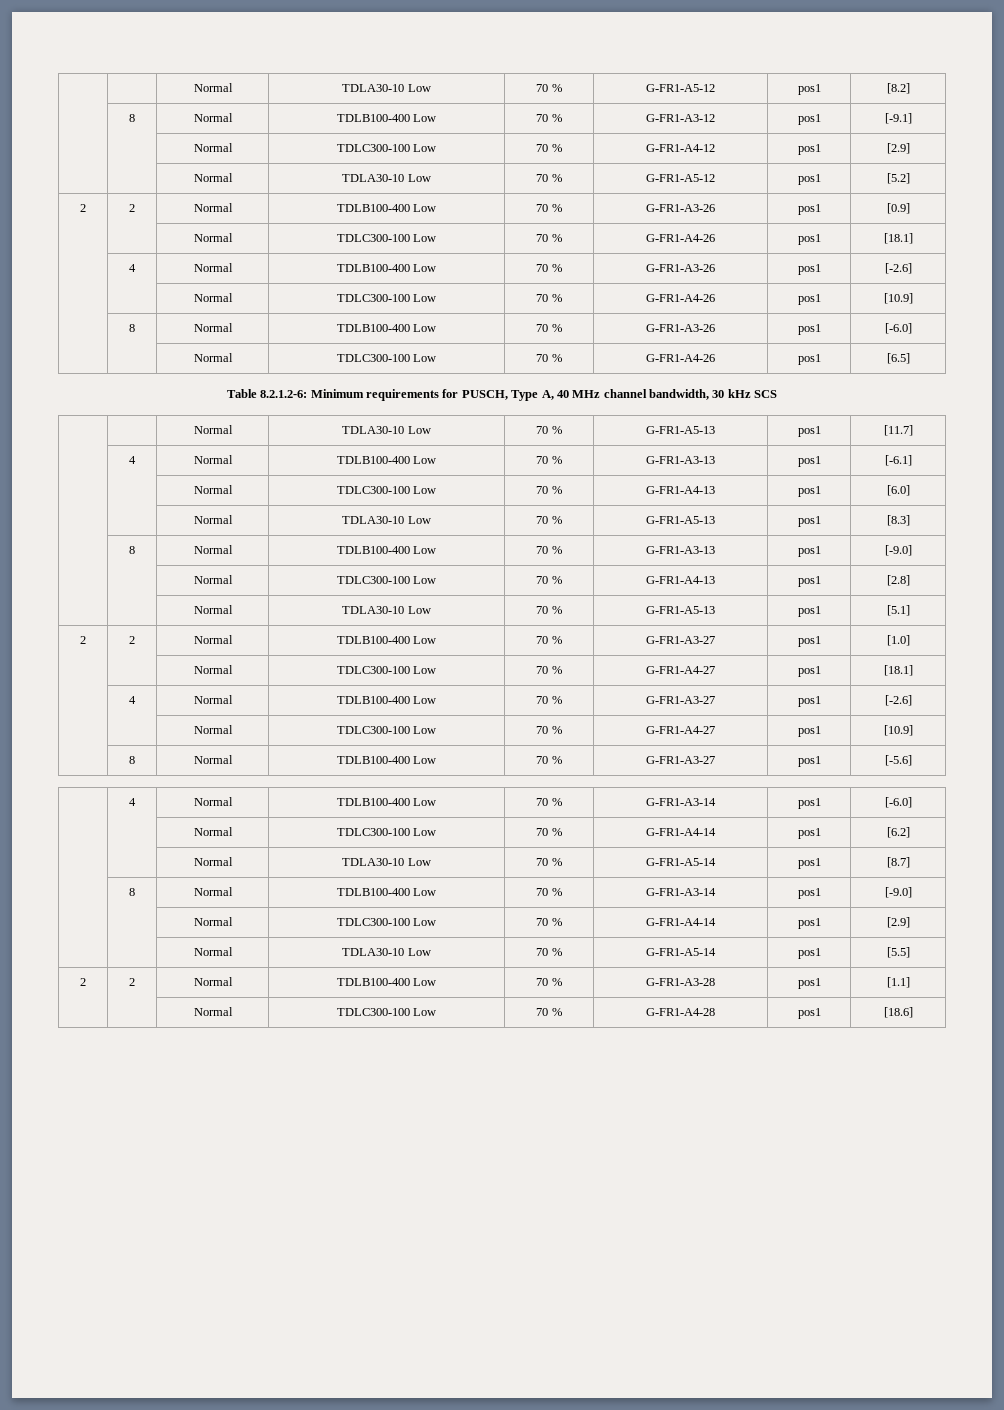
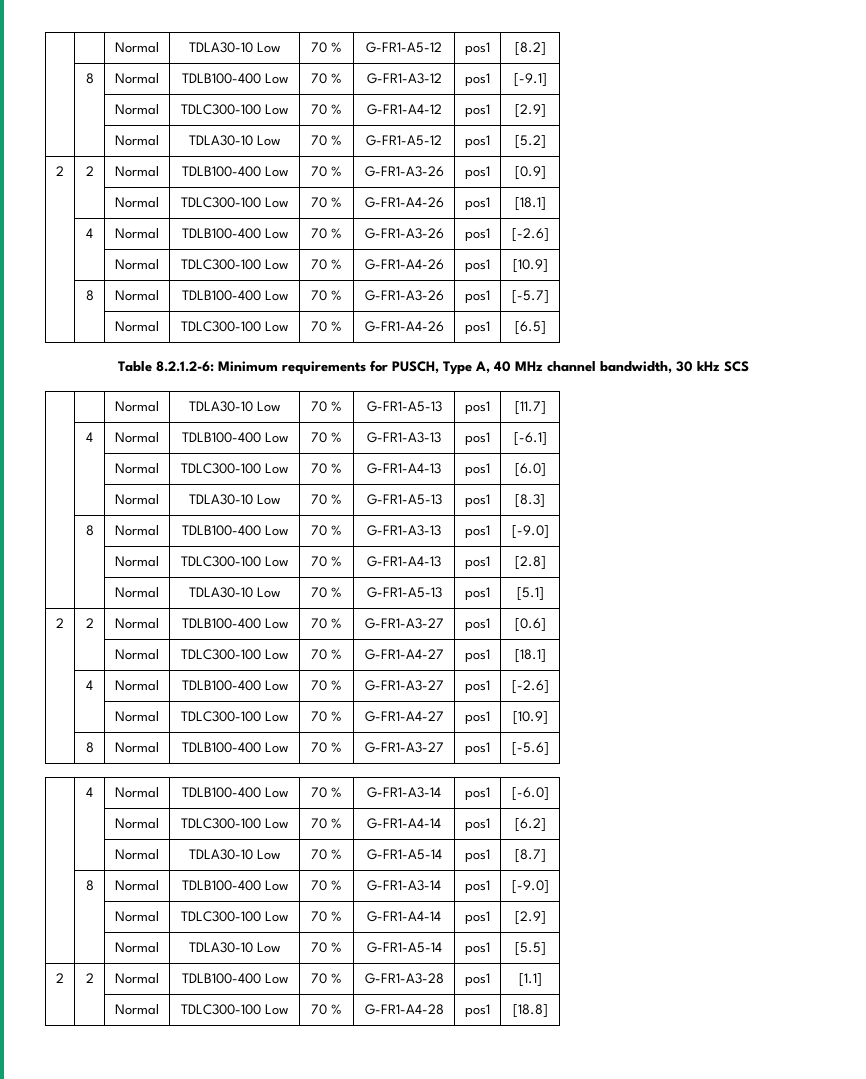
[884,323,912,334] [-6.0] -> [511,290,549,304] [-5.7]
[886,635,910,646] [1.0] -> [514,618,546,632] [0.6]
[883,1007,913,1018] [18.6] -> [512,1004,548,1018] [18.8]

